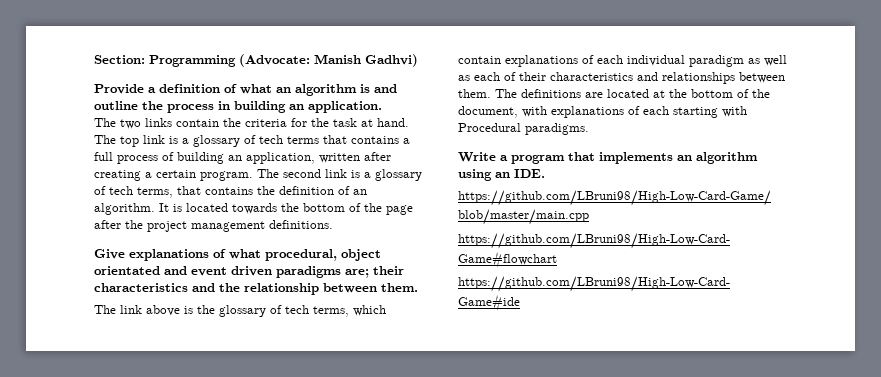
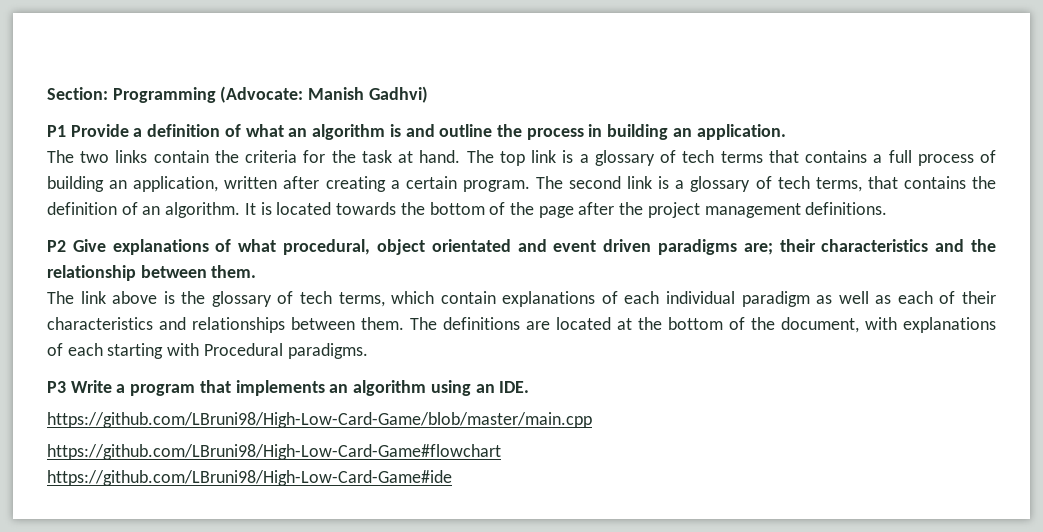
(418, 60) none -> [47,125,66,137] P1
(333, 224) none -> [47,240,66,252] P2
(589, 129) none -> [47,381,66,393] P3

